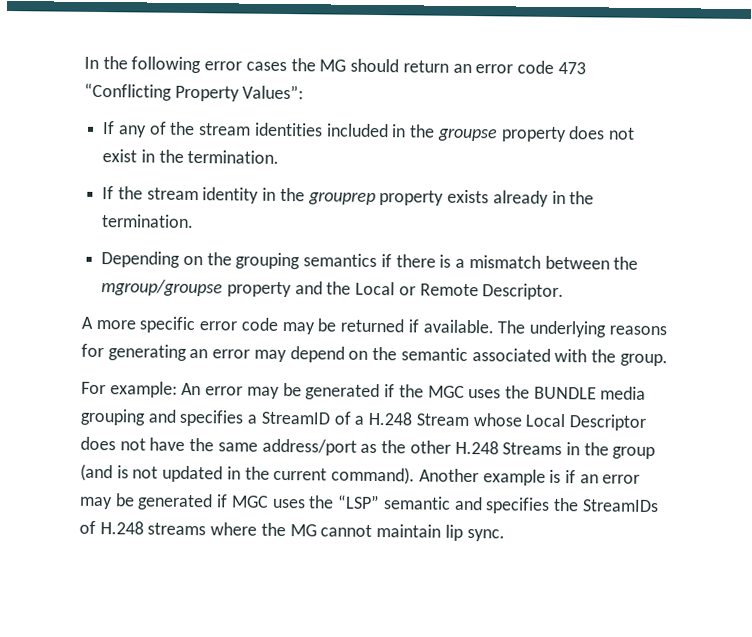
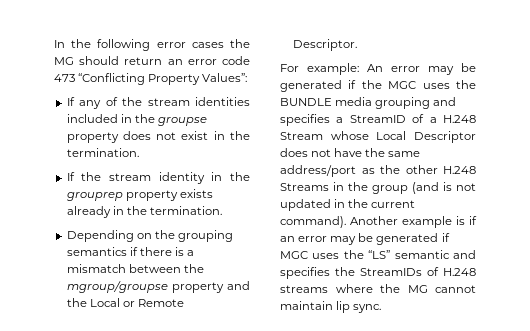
[81,316,667,338] [81,343,668,367] // A more specific error code may be returned if available. The underlying reasons for generating an error may depend on the semantic associated with the group. -> (357, 45) none
[337,494,381,510] “LSP” -> [368,250,391,259] “LS”

